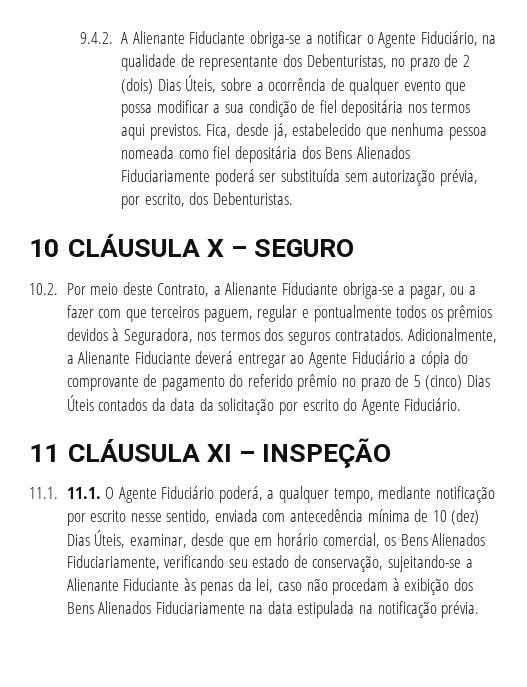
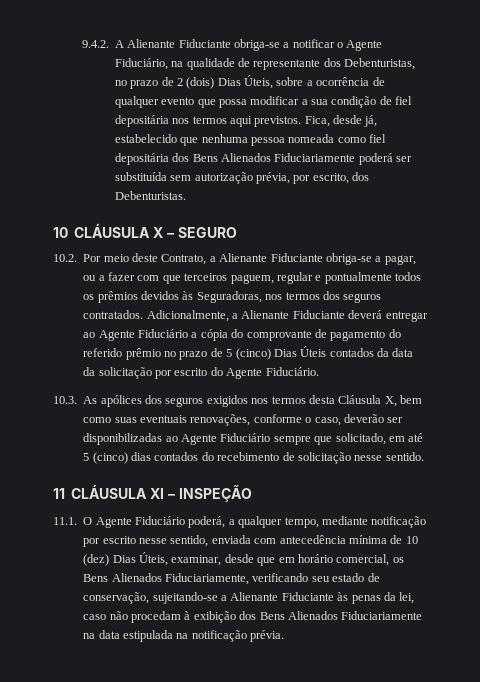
[112,328,193,345] à Seguradora, -> [182,291,262,303] às Seguradoras,
(462, 404) none -> [53,395,422,407] [83,414,404,426] [83,433,424,445] [83,452,424,464] // 10.3. As apólices dos seguros exigidos nos termos desta Cláusula X, bem como suas eventuais renovações, conforme o caso, deverão ser disponibilizadas ao Agente Fiduciário sempre que solicitado, em até 5 (cinco) dias contados do recebimento de solicitação nesse sentido.
[66,487,101,499] 11.1. -> (77, 521) none

